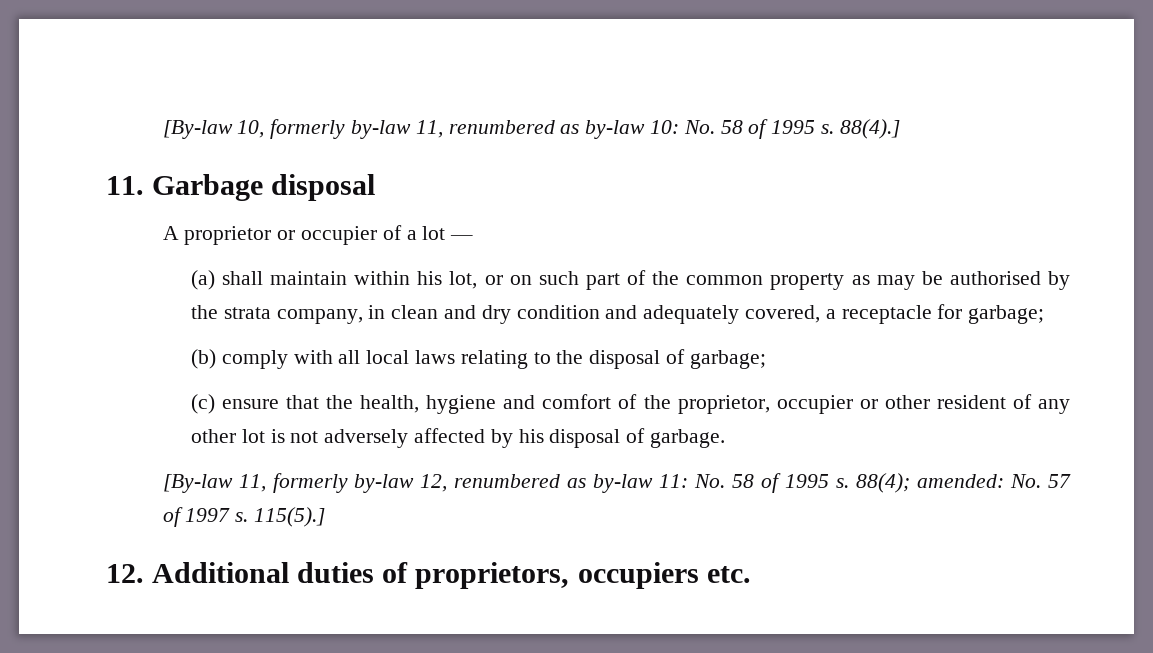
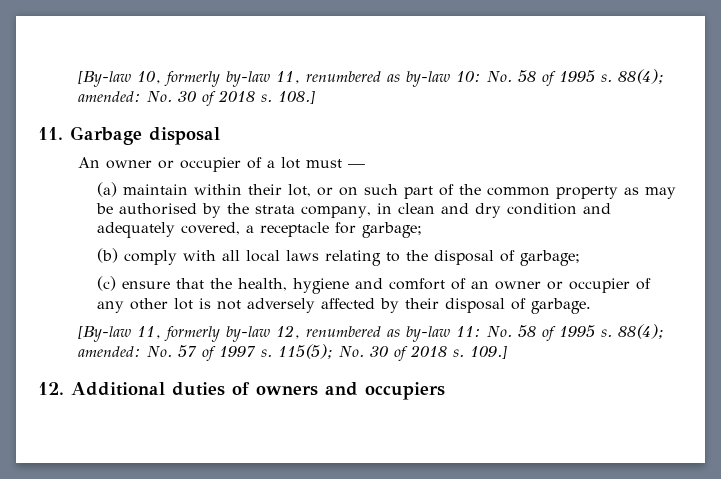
[839,119,900,139] 88(4).] -> [617,69,664,84] [77,90,315,106] 88(4); amended: No. 30 of 2018 s. 108.]
[162,226,272,245] A proprietor -> [77,157,152,169] An owner
(446, 233) none -> [305,159,342,168] must
[222,271,264,285] shall -> (118, 189) none
[417,271,443,285] his -> [248,184,283,195] their
[643,395,1006,414] the proprietor, occupier or other resident -> [471,278,631,293] an owner or occupier
[518,429,544,443] his -> [405,298,440,309] their
[254,507,326,527] 115(5).] -> [277,344,507,361] 115(5); No. 30 of 2018 s. 109.]
[415,562,751,589] proprietors, occupiers etc. -> [256,382,445,400] owners and occupiers

